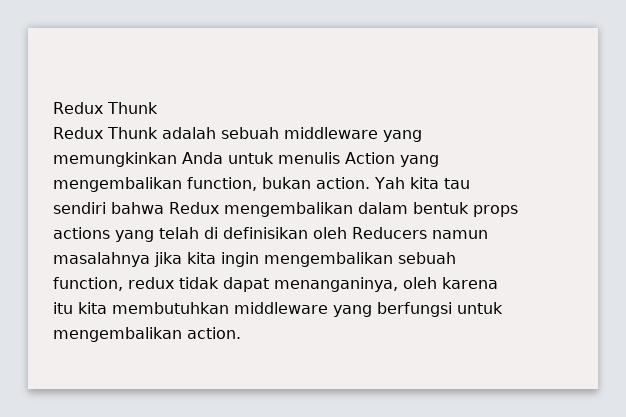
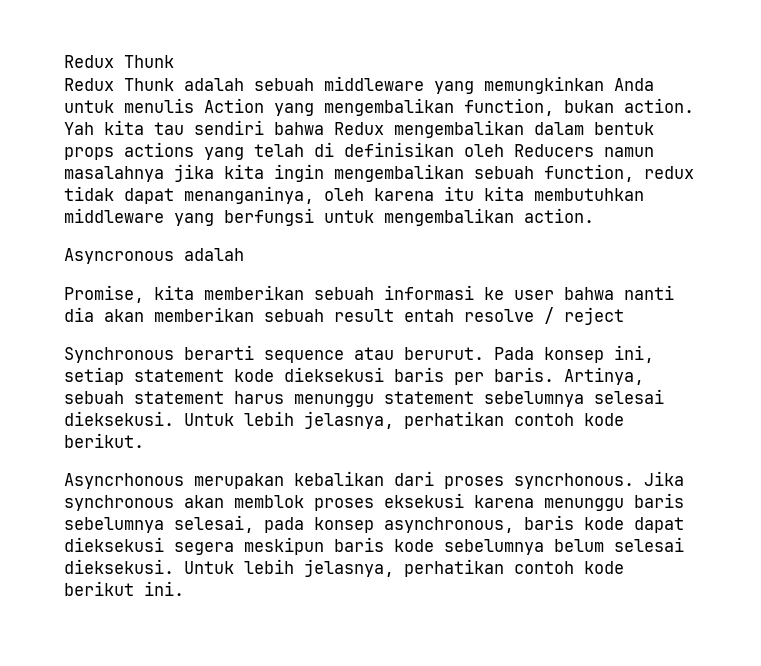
(241, 333) none -> [64,248,244,264] [64,285,674,303] [64,307,624,325] [64,345,654,363] [64,367,644,385] [64,389,664,407] [64,411,624,429] [64,433,144,448] [64,471,684,489] [64,493,684,511] [64,515,684,533] [64,537,684,555] [64,559,624,577] [64,581,184,596] // Asyncronous adalah // Promise, kita memberikan sebuah informasi ke user bahwa nanti dia akan memberikan sebuah result entah resolve / reject // Synchronous berarti sequence atau berurut. Pada konsep ini, setiap statement kode dieksekusi baris per baris. Artinya, sebuah statement harus menunggu statement sebelumnya selesai dieksekusi. Untuk lebih jelasnya, perhatikan contoh kode berikut. // Asyncrhonous merupakan kebalikan dari proses syncrhonous. Jika synchronous akan memblok proses eksekusi karena menunggu baris sebelumnya selesai, pada konsep asynchronous, baris kode dapat dieksekusi segera meskipun baris kode sebelumnya belum selesai dieksekusi. Untuk lebih jelasnya, perhatikan contoh kode berikut ini.

